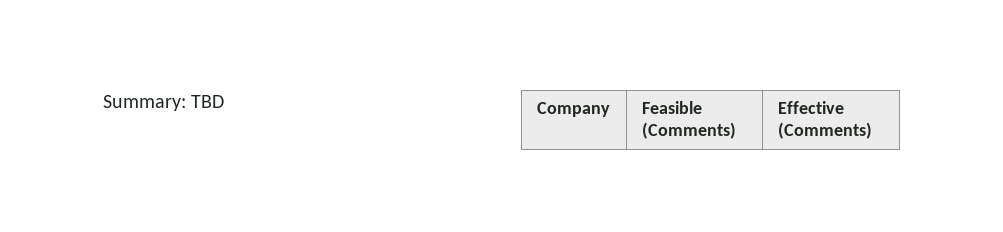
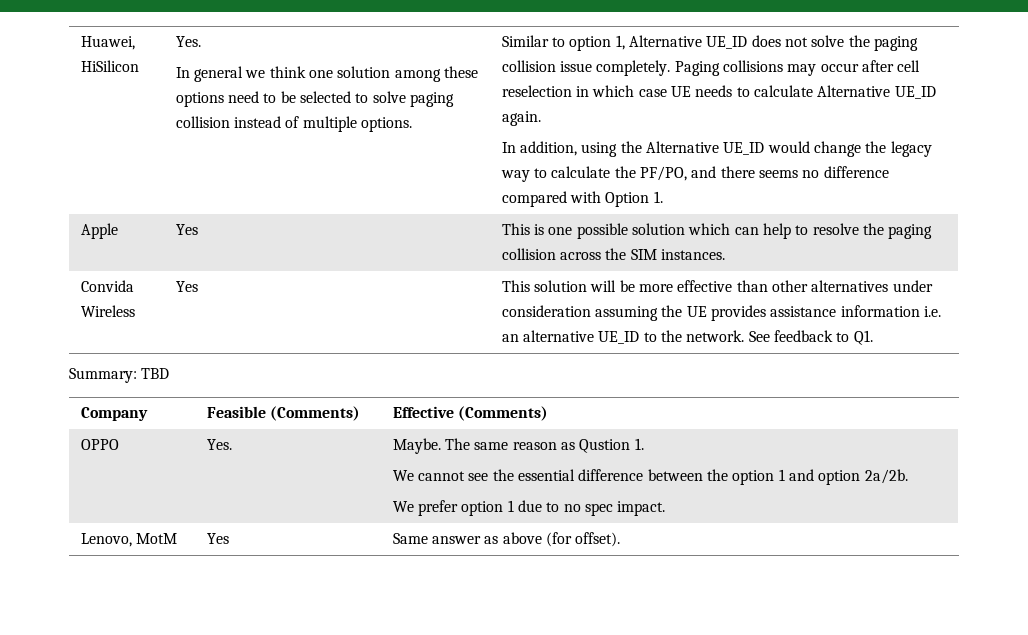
(103, 103) none -> [80,36,135,50] [80,60,139,72] [175,36,201,47] [175,66,478,82] [175,91,454,107] [175,116,412,132] [501,35,918,51] [501,60,921,76] [501,85,936,99] [501,111,541,126] [501,141,932,157] [500,166,889,182] [501,191,663,207] [80,223,118,239] [175,224,198,235] [501,223,933,239] [501,248,725,260] [80,280,134,292] [80,305,135,317] [175,281,198,292] [501,280,933,292] [501,305,941,321] [501,330,873,345] Huawei, HiSilicon | Yes. // In general we think one solution among these options need to be selected to solve paging collision instead of multiple options. | Similar to option 1, Alternative UE_ID does not solve the paging collision issue completely. Paging collisions may occur after cell reselection in which case UE needs to calculate Alternative UE_ID again. // In addition, using the Alternative UE_ID would change the legacy way to calculate the PF/PO, and there seems no difference compared with Option 1. // Apple | Yes | This is one possible solution which can help to resolve the paging collision across the SIM instances. // Convida Wireless | Yes | This solution will be more effective than other alternatives under consideration assuming the UE provides assistance information i.e. an alternative UE_ID to the network. See feedback to Q1. //
(872, 130) none -> [80,439,119,450] [206,439,232,450] [392,438,644,454] [392,469,908,485] [392,500,666,516] [80,533,178,547] [206,533,229,544] [392,532,621,547] // OPPO | Yes. | Maybe. The same reason as Qustion 1. // We cannot see the essential difference between the option 1 and option 2a/2b. // We prefer option 1 due to no spec impact. // Lenovo, MotM | Yes | Same answer as above (for offset).

